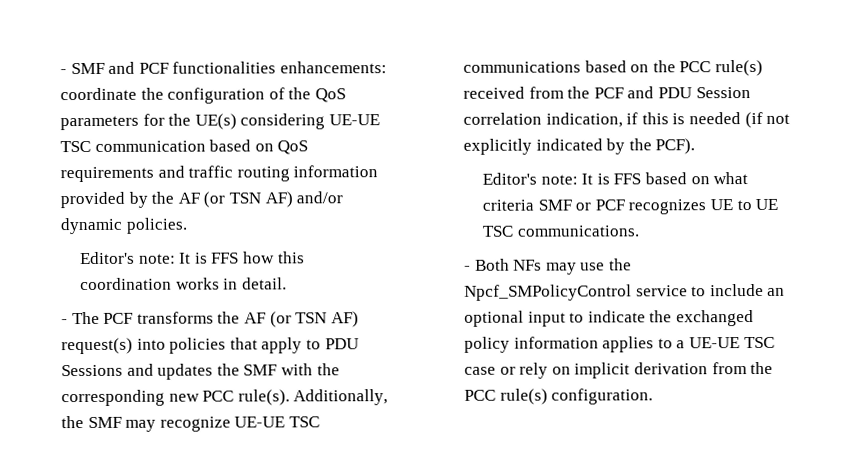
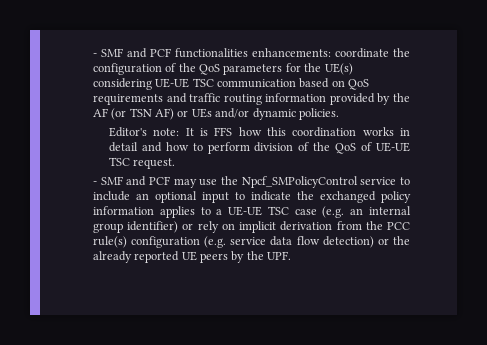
(293, 199) none -> [177,108,212,118] or UEs
[241,277,287,290] [61,311,359,328] [61,337,359,355] [61,363,340,380] [61,389,389,407] [61,415,321,432] [463,59,764,77] [463,86,751,99] [463,111,791,129] [463,138,696,155] [482,172,749,185] [482,198,779,215] [482,225,640,237] [464,258,543,271] detail. // - The PCF transforms the AF (or TSN AF) request(s) into policies that apply to PDU Sessions and updates the SMF with the corresponding new PCC rule(s). Additionally, the SMF may recognize UE-UE TSC communications based on the PCC rule(s) received from the PCF and PDU Session correlation indication, if this is needed (if not explicitly indicated by the PCF). // Editor's note: It is FFS based on what criteria SMF or PCF recognizes UE to UE TSC communications. // - Both NFs -> [108,142,410,154] [108,157,176,169] [92,176,170,186] detail and how to perform division of the QoS of UE-UE TSC request. // - SMF and PCF
(497, 370) none -> [322,206,411,218] [92,221,179,233] (e.g. an internal group identifier)
[551,388,654,405] configuration. -> [131,236,410,248] [92,251,292,263] configuration (e.g. service data flow detection) or the already reported UE peers by the UPF.

